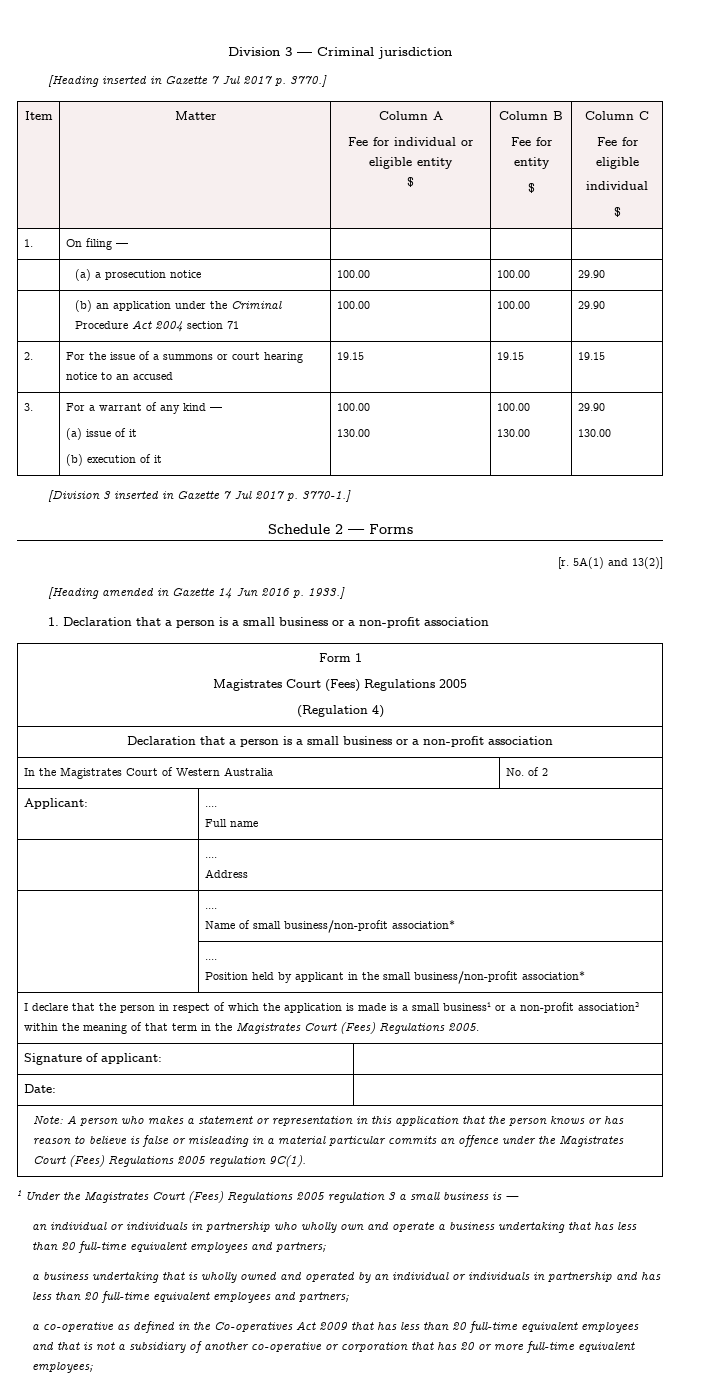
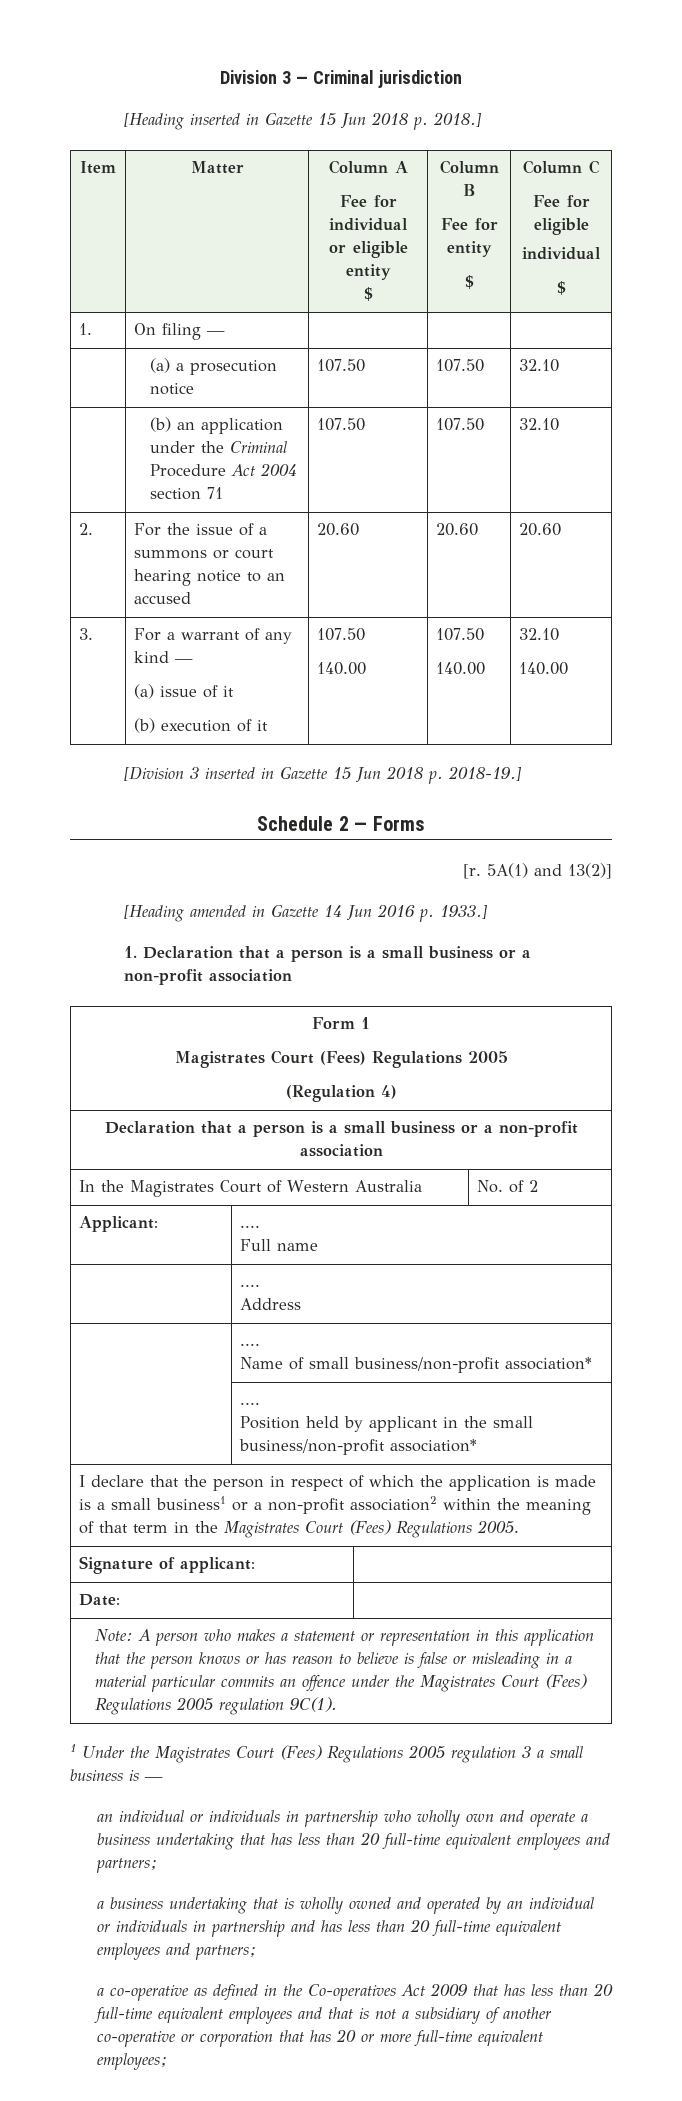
[210,75,327,87] 7 Jul 2017 p. 3770.] -> [317,112,482,130] 15 Jun 2018 p. 2018.]
[336,270,370,278] [496,270,530,278] [577,270,605,278] 100.00 | 100.00 | 29.90 -> [317,359,366,372] [436,359,485,372] [519,359,560,372] 107.50 | 107.50 | 32.10
[336,301,370,309] [496,301,530,309] [577,301,605,309] 100.00 | 100.00 | 29.90 -> [317,418,366,431] [436,418,485,431] [519,418,560,431] 107.50 | 107.50 | 32.10
[336,352,364,360] [496,352,524,360] [577,352,605,360] 19.15 | 19.15 | 19.15 -> [317,523,360,536] [436,523,479,536] [519,523,562,536] 20.60 | 20.60 | 20.60
[336,403,370,411] [336,429,370,437] [496,403,530,411] [496,429,530,437] [577,403,605,411] [577,429,611,437] 100.00 // 130.00 | 100.00 // 130.00 | 29.90 // 130.00 -> [317,628,366,641] [317,662,367,675] [436,628,485,641] [436,662,486,675] [519,628,560,641] [519,662,569,675] 107.50 // 140.00 | 107.50 // 140.00 | 32.10 // 140.00
[222,490,351,502] 7 Jul 2017 p. 3770-1.] -> [332,766,522,784] 15 Jun 2018 p. 2018-19.]

